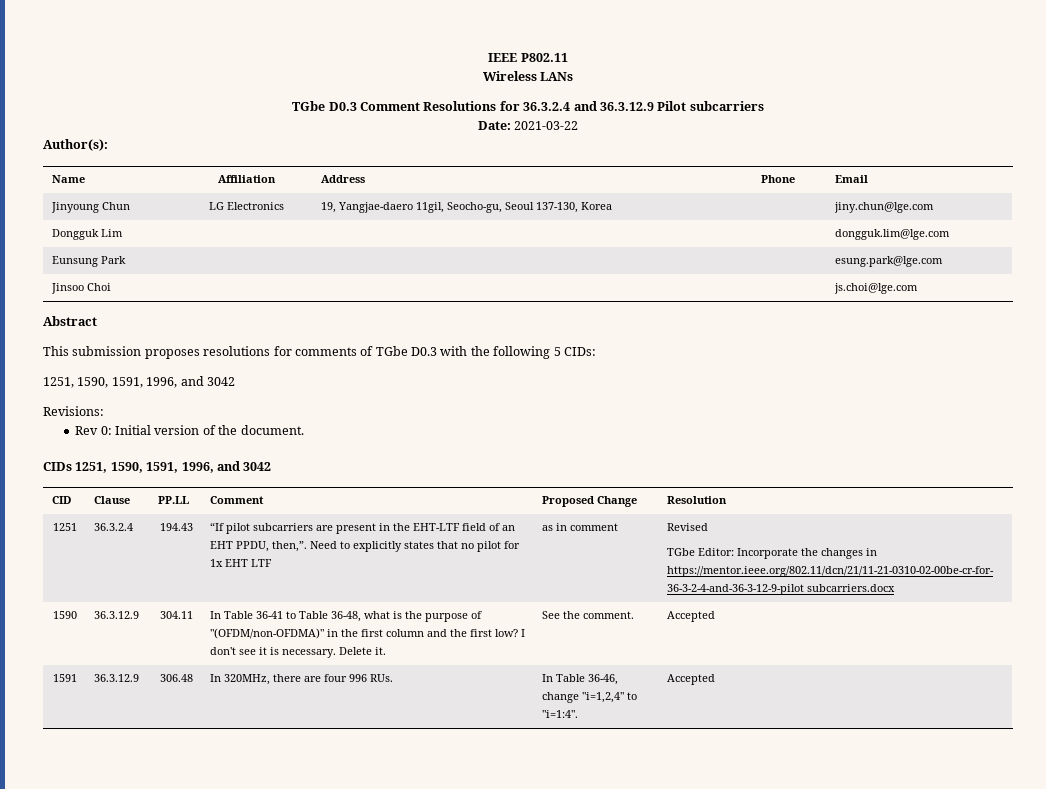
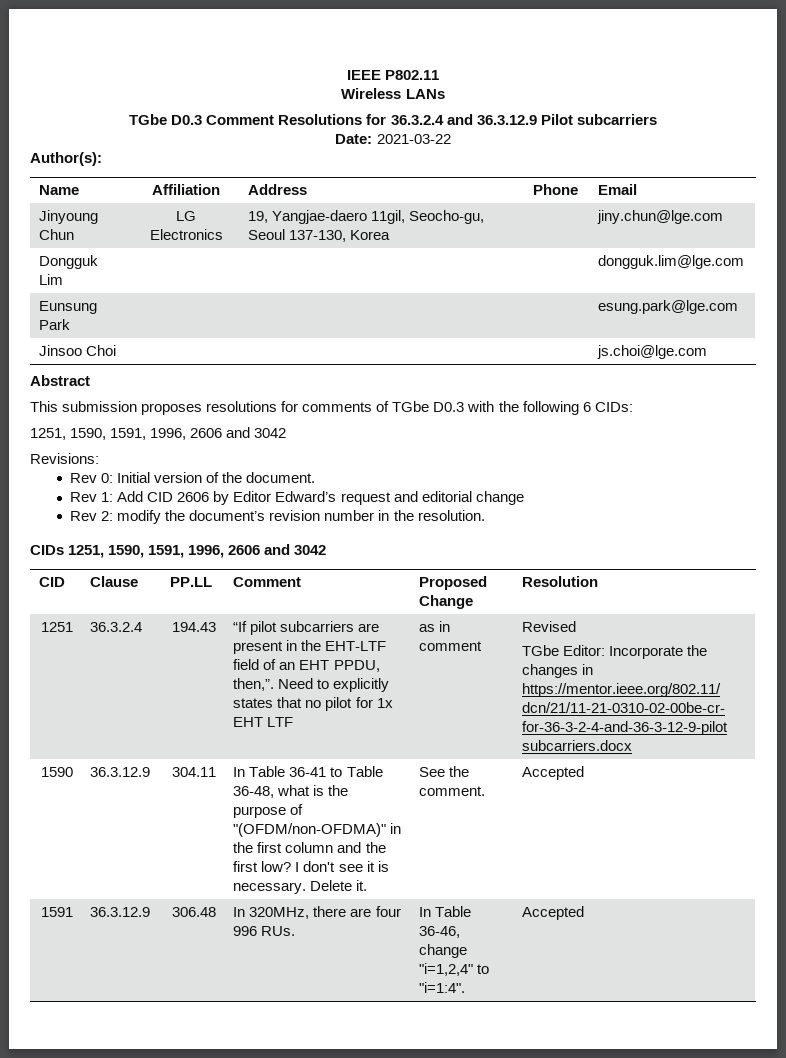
[553,347,561,356] 5 -> [582,402,591,412] 6
(178, 382) none -> [190,428,223,438] 2606
(304, 430) none -> [70,491,524,505] [70,510,485,524] // Rev 1: Add CID 2606 by Editor Edward’s request and editorial change // Rev 2: modify the document’s revision number in the resolution.
(214, 467) none -> [228,545,261,555] 2606

